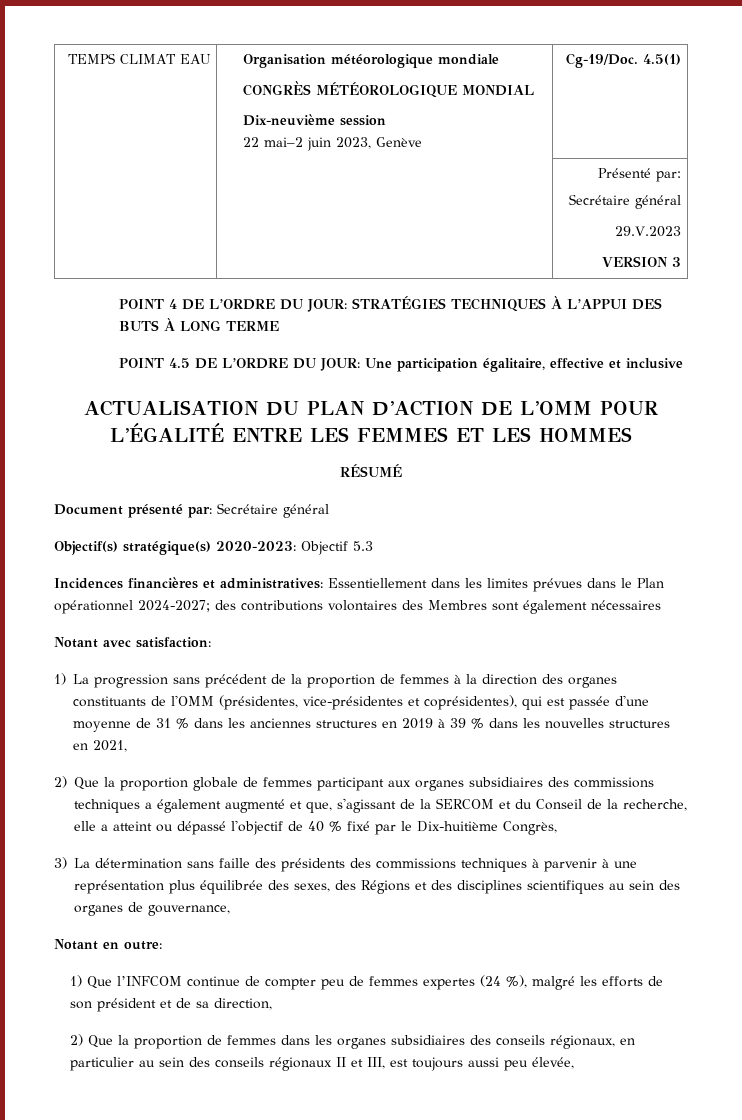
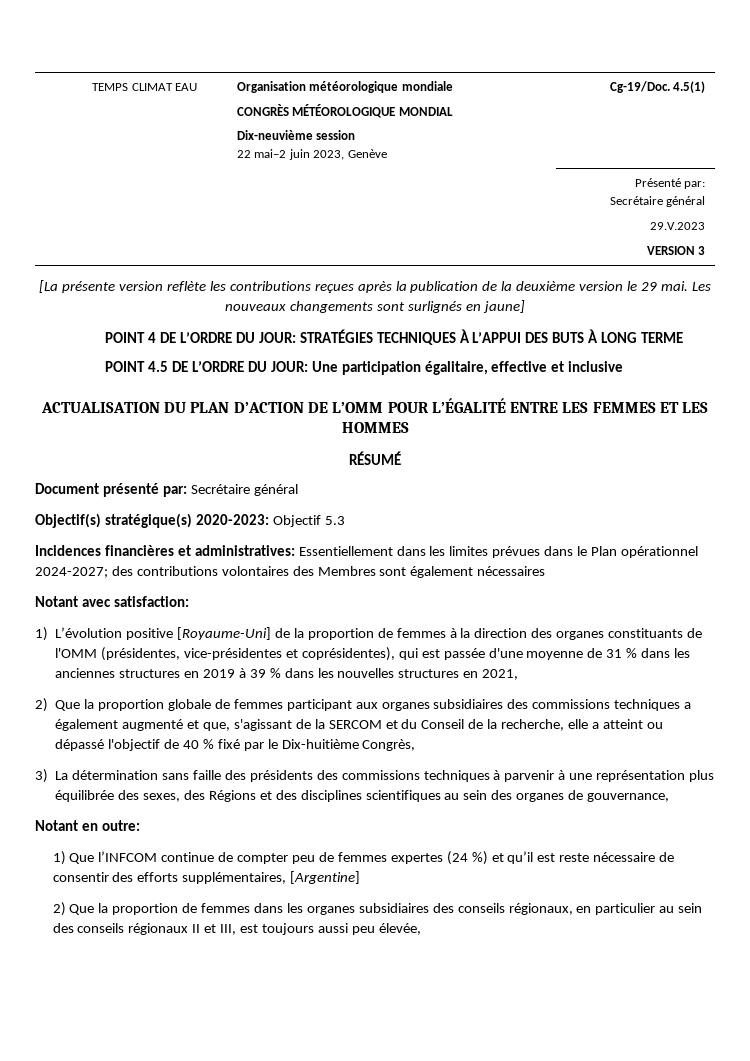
(681, 262) none -> [39,280,711,293] [225,300,525,313] // [La présente version reflète les contributions reçues après la publication de la deuxième version le 29 mai. Les nouveaux changements sont surlignés en jaune]
[73,674,267,688] La progression sans précédent -> [55,627,272,640] L’évolution positive [Royaume-Uni]
[506,975,664,990] [70,998,273,1012] %), malgré les efforts de son président et de sa direction, -> [471,851,675,865] [52,871,361,884] %) et qu’il est reste nécessaire de consentir des efforts supplémentaires, [Argentine]

